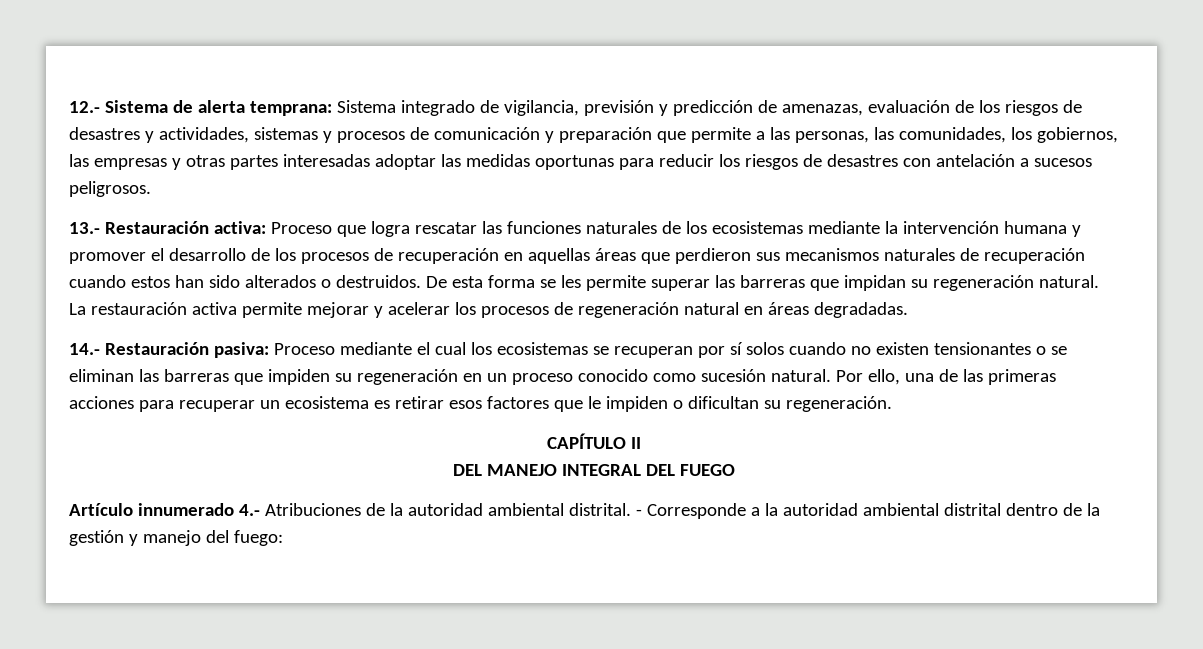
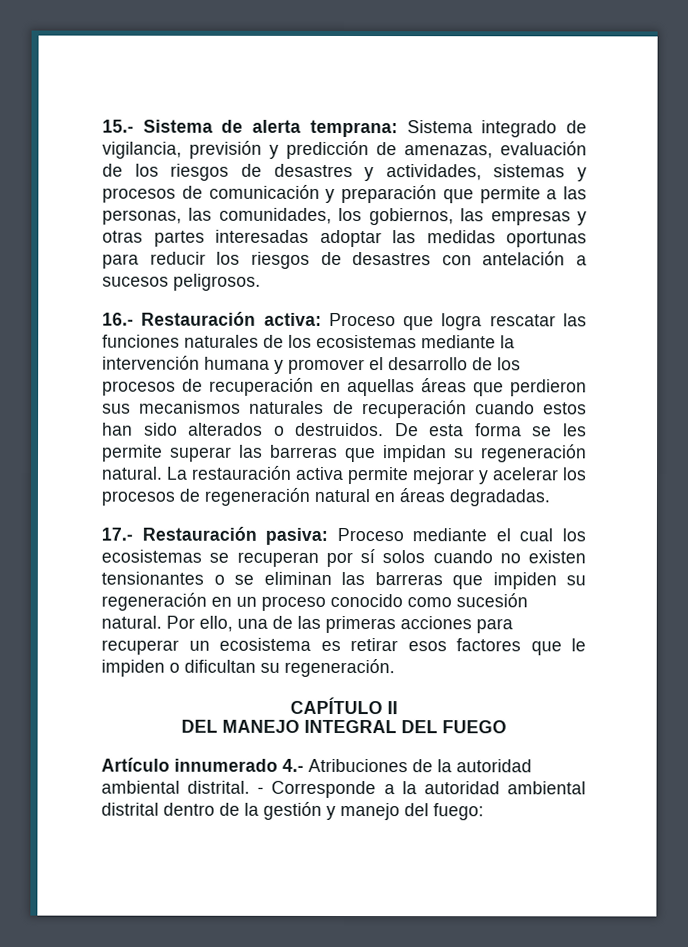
[69,101,100,113] 12.- -> [102,119,134,133] 15.-
[69,222,100,234] 13.- -> [102,312,134,326] 16.-
[69,343,100,355] 14.- -> [101,527,133,541] 17.-

